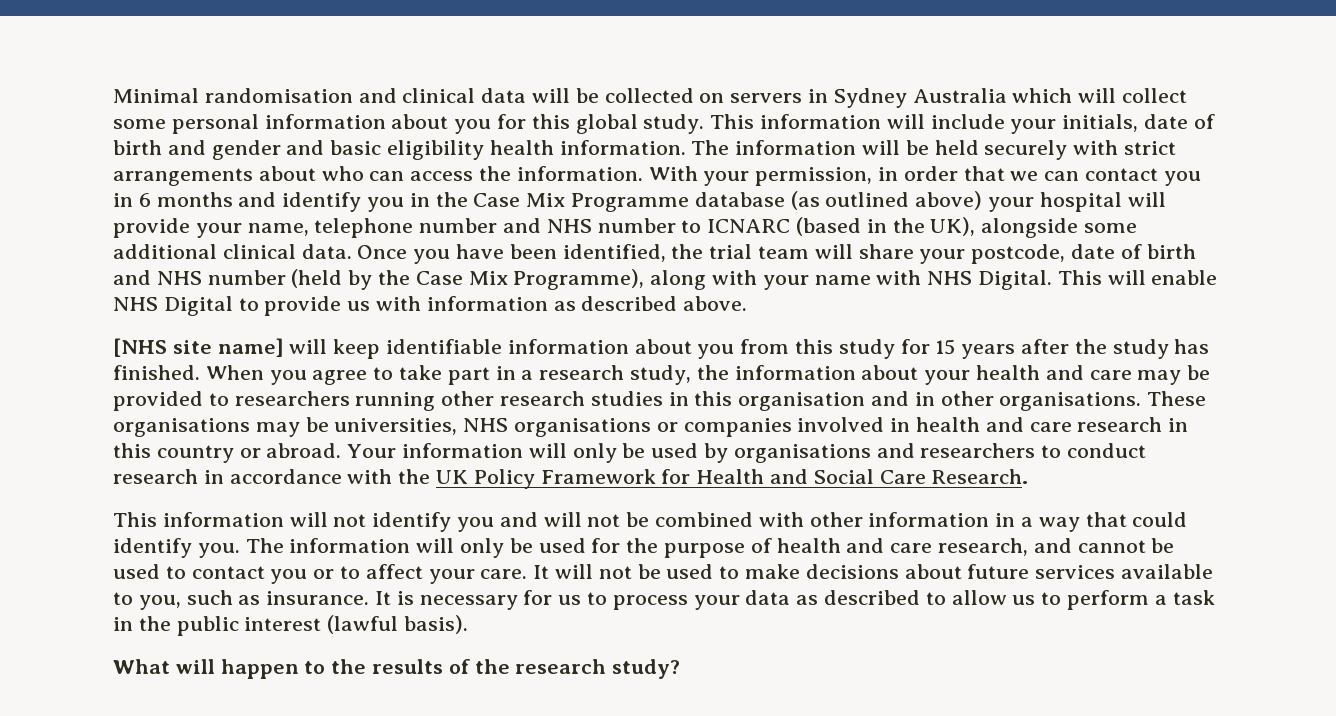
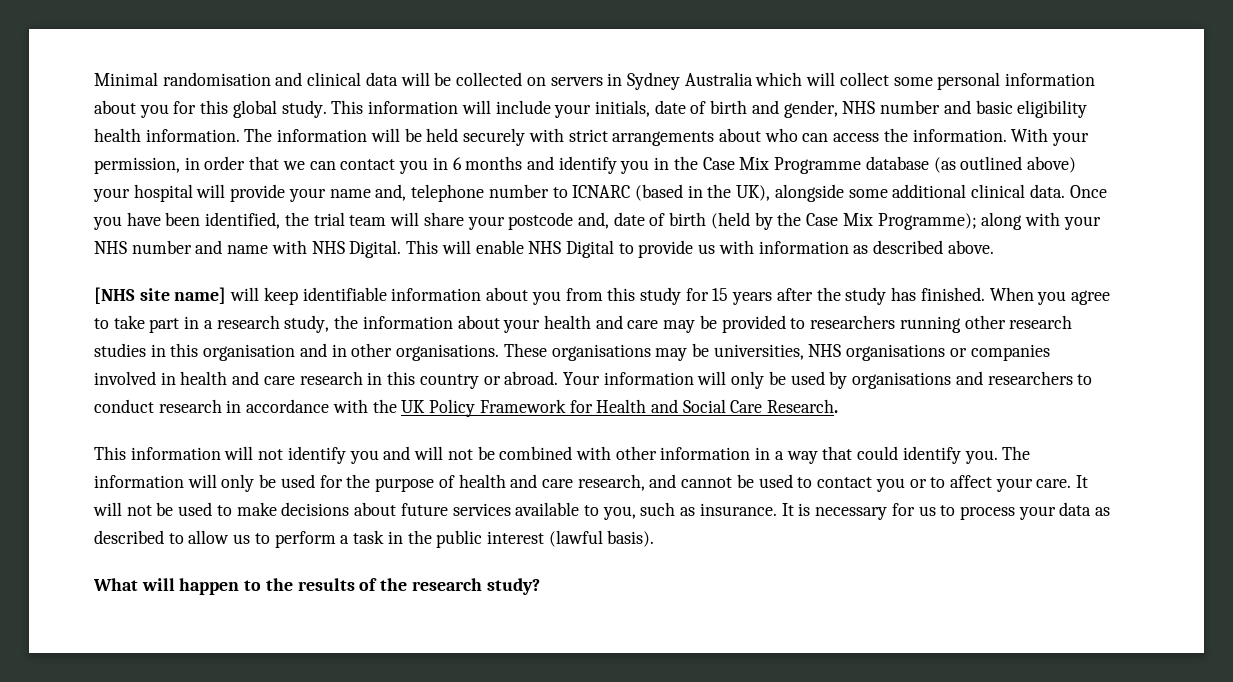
[211,140,281,160] gender -> [783,100,941,118] gender, NHS number
[247,218,592,238] name, telephone number and NHS -> [329,184,485,202] name and, telephone
[971,244,1196,264] [113,270,286,285] postcode, date of birth and NHS number -> [508,212,707,230] postcode and, date of birth
[513,269,645,290] Programme), -> [877,213,977,230] Programme);
(809, 282) none -> [94,240,223,254] NHS number and

